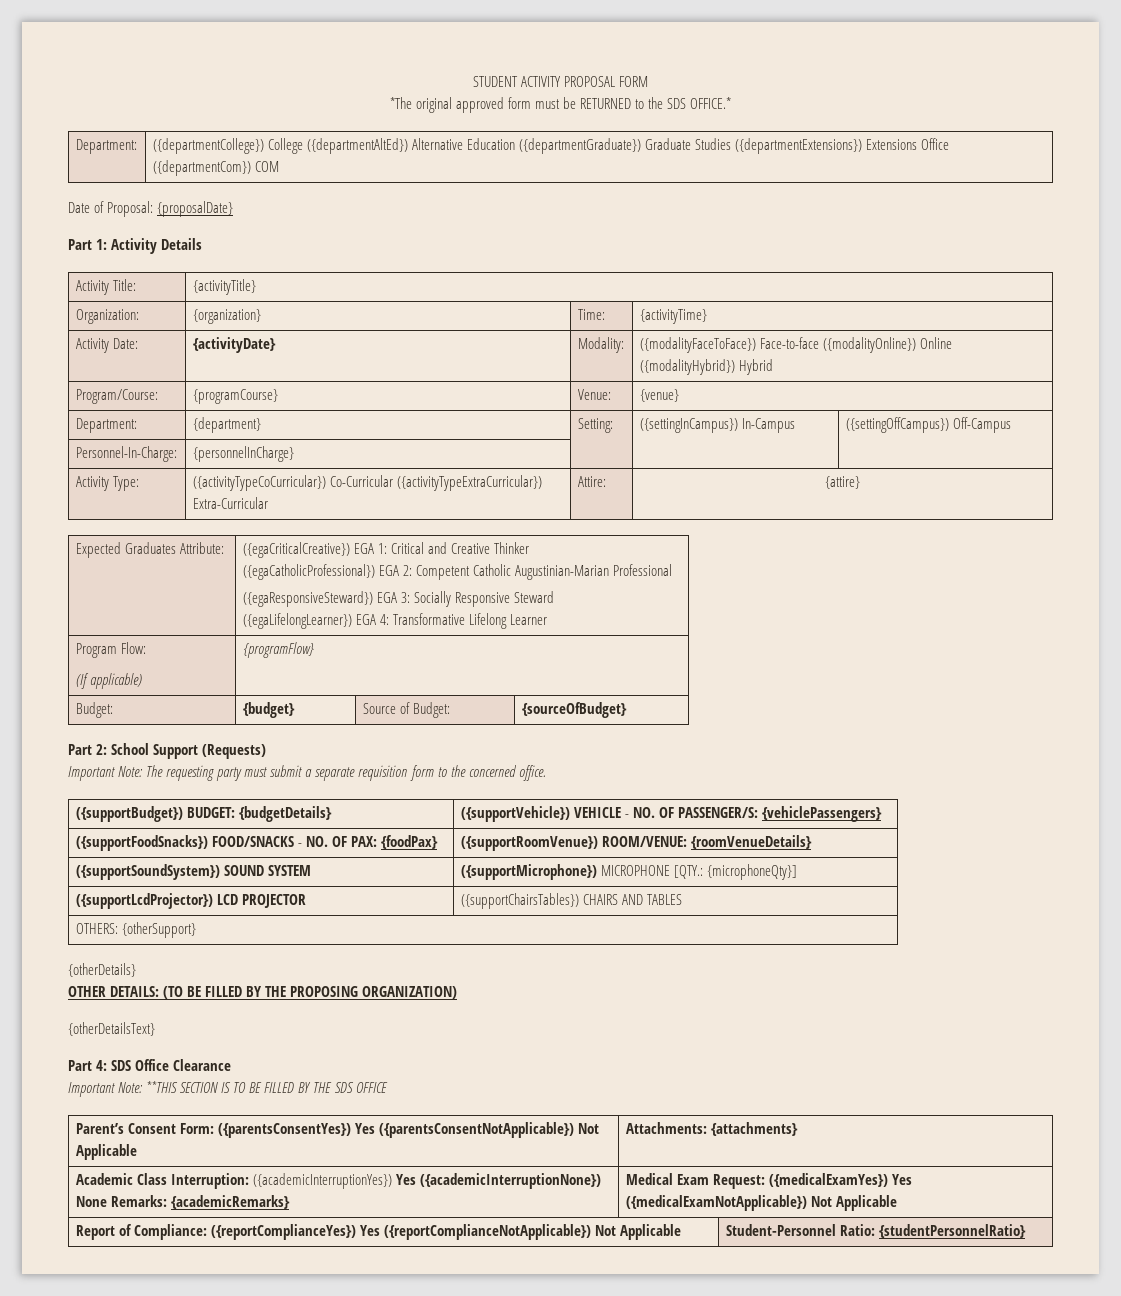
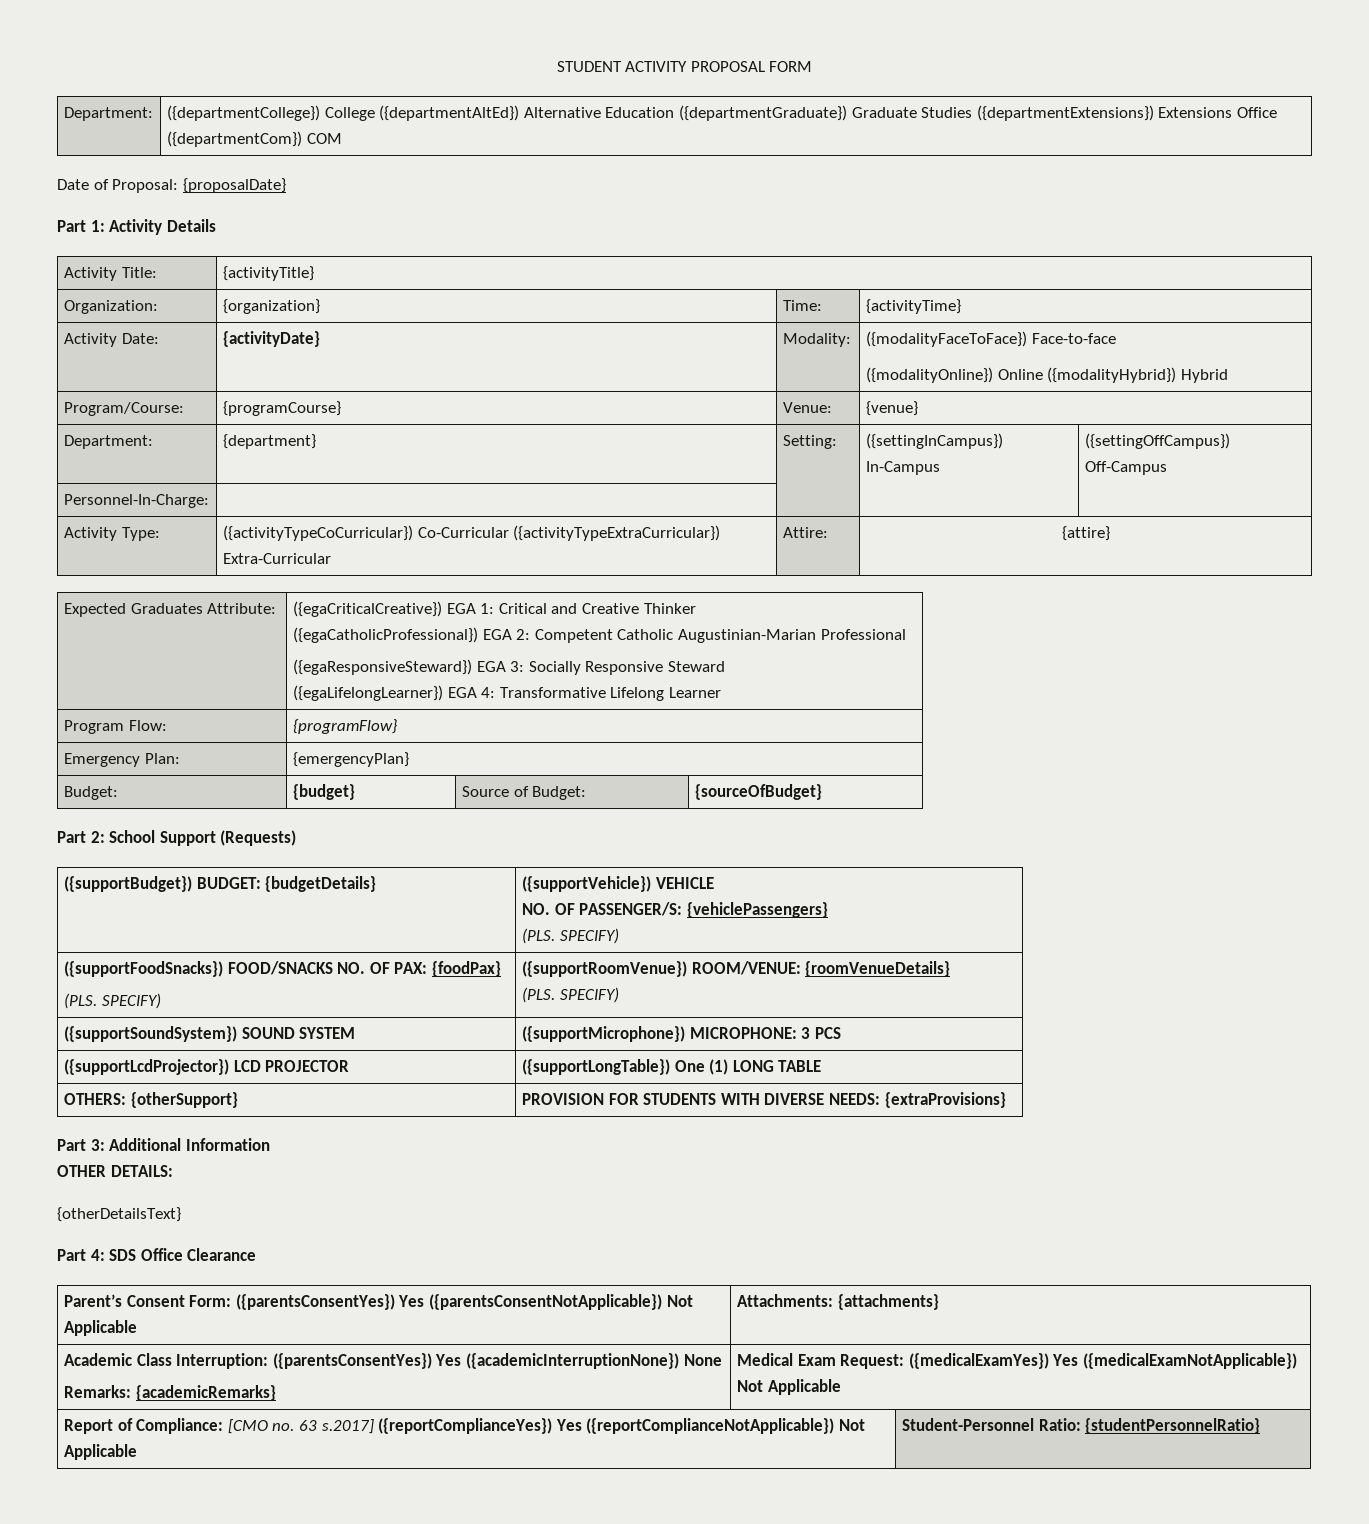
[389,97,732,113] // *The original approved form must be RETURNED to the SDS OFFICE.* -> (813, 66) none
(819, 343) none -> (1116, 338) //
[192,446,294,462] {personnelInCharge} -> (209, 501) none
[75,673,142,689] // (If applicable) -> (167, 725) none
(314, 650) none -> [63,753,180,767] [292,752,409,767] // Emergency Plan: | {emergencyPlan}
[68,765,546,781] // Important Note: The requesting party must submit a separate requisition form to the concerned office. -> (297, 838) none
[624,814,629,818] - -> (714, 883) //
(883, 814) none -> [521,928,619,944] // (PLS. SPECIFY)
[297,843,302,847] - -> (333, 968) none
(439, 842) none -> [63,993,161,1009] // (PLS. SPECIFY)
(812, 842) none -> [521,987,619,1003] // (PLS. SPECIFY)
[600,864,797,880] MICROPHONE [QTY.: {microphoneQty}] -> [689,1027,841,1039] MICROPHONE: 3 PCS
[460,893,682,909] [75,922,196,938] [68,963,136,977] [68,986,458,999] ({supportChairsTables}) CHAIRS AND TABLES // OTHERS: {otherSupport} // {otherDetails} // OTHER DETAILS: (TO BE FILLED BY THE PROPOSING ORGANIZATION) -> [521,1059,822,1075] [63,1092,238,1108] [521,1092,1006,1108] [57,1138,270,1151] [57,1165,173,1177] ({supportLongTable}) One (1) LONG TABLE // OTHERS: {otherSupport} | PROVISION FOR STUDENTS WITH DIVERSE NEEDS: {extraProvisions} // Part 3: Additional Information // OTHER DETAILS:
[68,1081,388,1097] // Important Note: **THIS SECTION IS TO BE FILLED BY THE SDS OFFICE -> (257, 1254) none
[252,1173,392,1189] ({academicInterruptionYes}) -> [272,1353,432,1369] ({parentsConsentYes})
(107, 1201) none -> (722, 1360) //
(207, 1232) none -> [227,1419,374,1434] [CMO no. 63 s.2017]

